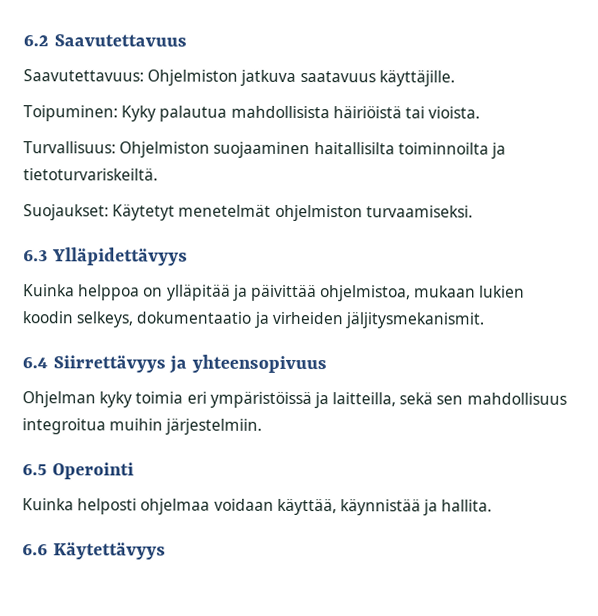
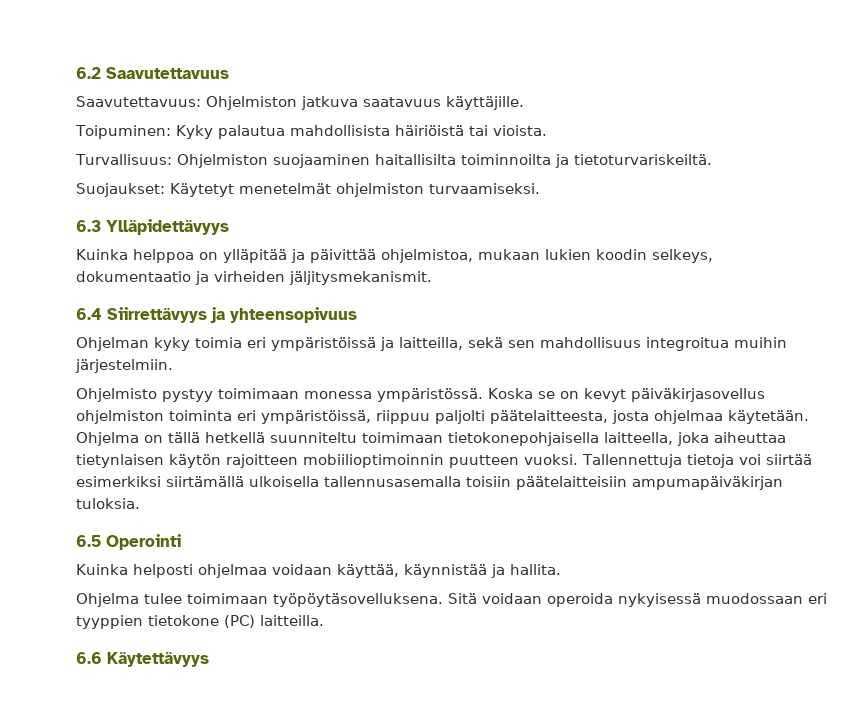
(263, 426) none -> [76,388,765,402] [76,410,809,424] [76,432,786,446] [76,454,812,468] [76,476,783,490] [76,498,140,509] // Ohjelmisto pystyy toimimaan monessa ympäristössä. Koska se on kevyt päiväkirjasovellus ohjelmiston toiminta eri ympäristöissä, riippuu paljolti päätelaitteesta, josta ohjelmaa käytetään. Ohjelma on tällä hetkellä suunniteltu toimimaan tietokonepohjaisella laitteella, joka aiheuttaa tietynlaisen käytön rajoitteen mobiilioptimoinnin puutteen vuoksi. Tallennettuja tietoja voi siirtää esimerkiksi siirtämällä ulkoisella tallennusasemalla toisiin päätelaitteisiin ampumapäiväkirjan tuloksia.
(493, 505) none -> [76,593,827,607] [76,615,324,629] // Ohjelma tulee toimimaan työpöytäsovelluksena. Sitä voidaan operoida nykyisessä muodossaan eri tyyppien tietokone (PC) laitteilla.

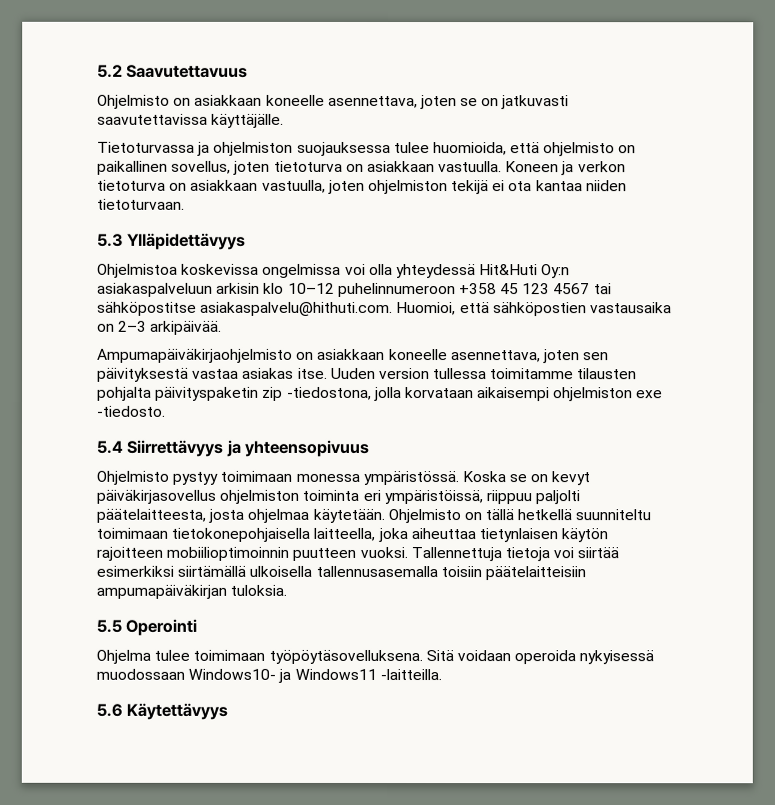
[76,67,101,79] 6.2 -> [97,64,123,78] 5.2
[76,96,524,110] [75,125,547,139] [75,154,712,168] [76,183,540,197] [76,219,229,235] [76,249,713,263] [76,271,432,285] [76,307,357,323] [76,337,787,351] [75,359,173,373] Saavutettavuus: Ohjelmiston jatkuva saatavuus käyttäjille. // Toipuminen: Kyky palautua mahdollisista häiriöistä tai vioista. // Turvallisuus: Ohjelmiston suojaaminen haitallisilta toiminnoilta ja tietoturvariskeiltä. // Suojaukset: Käytetyt menetelmät ohjelmiston turvaamiseksi. // 6.3 Ylläpidettävyys // Kuinka helppoa on ylläpitää ja päivittää ohjelmistoa, mukaan lukien koodin selkeys, dokumentaatio ja virheiden jäljitysmekanismit. // 6.4 Siirrettävyys ja yhteensopivuus // Ohjelman kyky toimia eri ympäristöissä ja laitteilla, sekä sen mahdollisuus integroitua muihin järjestelmiin. -> [97,94,570,110] [97,113,285,128] [97,141,637,157] [97,160,626,176] [97,179,627,195] [97,198,185,210] [97,232,247,250] [97,263,571,279] [97,282,612,298] [97,301,672,317] [97,320,223,335] [97,348,610,364] [97,367,638,382] [97,386,664,402] [96,405,165,417] [96,439,370,457] Ohjelmisto on asiakkaan koneelle asennettava, joten se on jatkuvasti saavutettavissa käyttäjälle. // Tietoturvassa ja ohjelmiston suojauksessa tulee huomioida, että ohjelmisto on paikallinen sovellus, joten tietoturva on asiakkaan vastuulla. Koneen ja verkon tietoturva on asiakkaan vastuulla, joten ohjelmiston tekijä ei ota kantaa niiden tietoturvaan. // 5.3 Ylläpidettävyys // Ohjelmistoa koskevissa ongelmissa voi olla yhteydessä Hit&Huti Oy:n asiakaspalveluun arkisin klo 10–12 puhelinnumeroon +358 45 123 4567 tai sähköpostitse asiakaspalvelu@hithuti.com. Huomioi, että sähköpostien vastausaika on 2–3 arkipäivää. // Ampumapäiväkirjaohjelmisto on asiakkaan koneelle asennettava, joten sen päivityksestä vastaa asiakas itse. Uuden version tullessa toimitamme tilausten pohjalta päivityspaketin zip -tiedostona, jolla korvataan aikaisempi ohjelmiston exe -tiedosto. // 5.4 Siirrettävyys ja yhteensopivuus
[76,432,139,446] Ohjelma -> [387,509,461,524] Ohjelmisto
[76,535,101,547] 6.5 -> [96,619,122,633] 5.5
[76,564,561,578] // Kuinka helposti ohjelmaa voidaan käyttää, käynnistää ja hallita. -> (198, 627) none
[808,593,827,604] [76,615,324,629] [76,652,102,664] eri tyyppien tietokone (PC) laitteilla. // 6.6 -> [188,668,442,683] [96,703,123,717] Windows10- ja Windows11 -laitteilla. // 5.6

